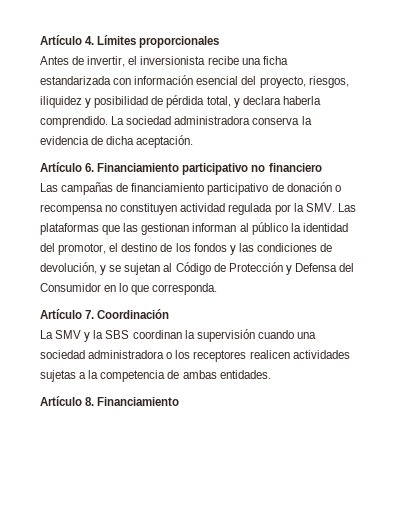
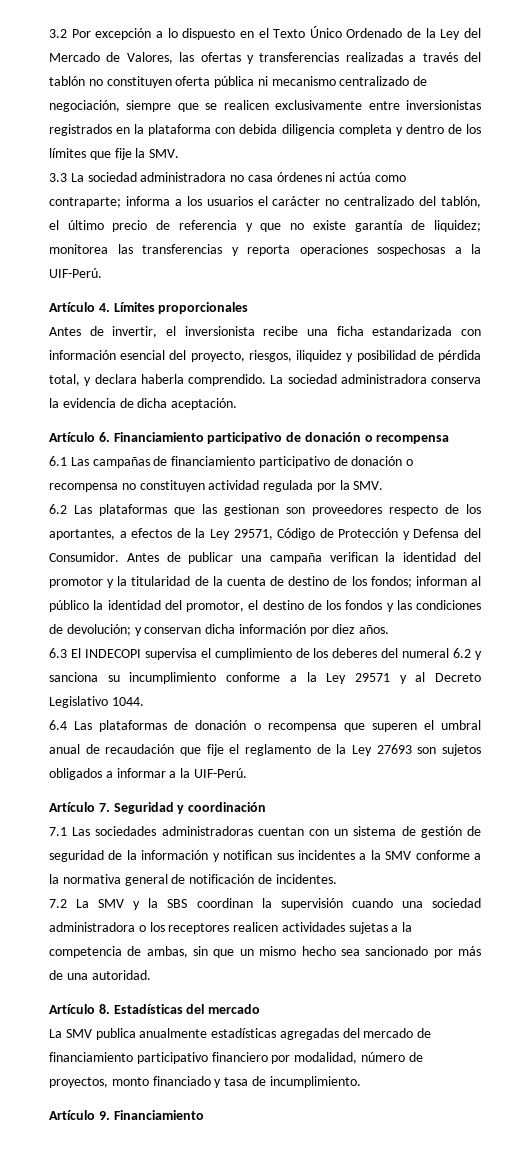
(40, 40) none -> [49,26,482,40] [49,52,481,64] [49,76,428,88] [49,100,481,112] [49,124,481,136] [49,148,180,160] [49,172,407,182] [49,196,481,208] [49,220,481,232] [49,244,481,256] [49,268,102,278] 3.2 Por excepción a lo dispuesto en el Texto Único Ordenado de la Ley del Mercado de Valores, las ofertas y transferencias realizadas a través del tablón no constituyen oferta pública ni mecanismo centralizado de negociación, siempre que se realicen exclusivamente entre inversionistas registrados en la plataforma con debida diligencia completa y dentro de los límites que fije la SMV. // 3.3 La sociedad administradora no casa órdenes ni actúa como contraparte; informa a los usuarios el carácter no centralizado del tablón, el último precio de referencia y que no existe garantía de liquidez; monitorea las transferencias y reporta operaciones sospechosas a la UIF-Perú. //
[251,163,322,172] no financiero // -> [286,432,450,444] [49,456,67,466] de donación o recompensa // 6.1
(335, 207) none -> [49,504,67,514] // 6.2
(190, 229) none -> [286,504,481,516] [49,528,481,540] [49,552,481,564] [49,576,412,588] son proveedores respecto de los aportantes, a efectos de la Ley 29571, Código de Protección y Defensa del Consumidor. Antes de publicar una campaña verifican la identidad del promotor y la titularidad de la cuenta de destino de los fondos;
[40,262,355,275] [40,283,218,295] [40,309,170,319] devolución, y se sujetan al Código de Protección y Defensa del Consumidor en lo que corresponda. // Artículo 7. Coordinación // -> [66,624,390,636] [49,648,483,660] [49,672,481,684] [49,696,144,708] [49,720,482,732] [49,744,482,756] [49,768,247,780] [49,802,267,814] [49,826,481,838] [49,850,482,862] [49,874,337,886] [49,899,67,908] devolución; y conservan dicha información por diez años. // 6.3 El INDECOPI supervisa el cumplimiento de los deberes del numeral 6.2 y sanciona su incumplimiento conforme a la Ley 29571 y al Decreto Legislativo 1044. // 6.4 Las plataformas de donación o recompensa que superen el umbral anual de recaudación que fije el reglamento de la Ley 27693 son sujetos obligados a informar a la UIF-Perú. // Artículo 7. Seguridad y coordinación // 7.1 Las sociedades administradoras cuentan con un sistema de gestión de seguridad de la información y notifican sus incidentes a la SMV conforme a la normativa general de notificación de incidentes. // 7.2
[182,370,271,379] [40,396,95,406] ambas entidades. // Artículo 8. -> [146,946,482,958] [49,970,151,980] [49,1004,261,1014] [49,1028,432,1040] [49,1052,423,1064] [49,1076,361,1088] [49,1110,110,1120] ambas, sin que un mismo hecho sea sancionado por más de una autoridad. // Artículo 8. Estadísticas del mercado // La SMV publica anualmente estadísticas agregadas del mercado de financiamiento participativo financiero por modalidad, número de proyectos, monto financiado y tasa de incumplimiento. // Artículo 9.

